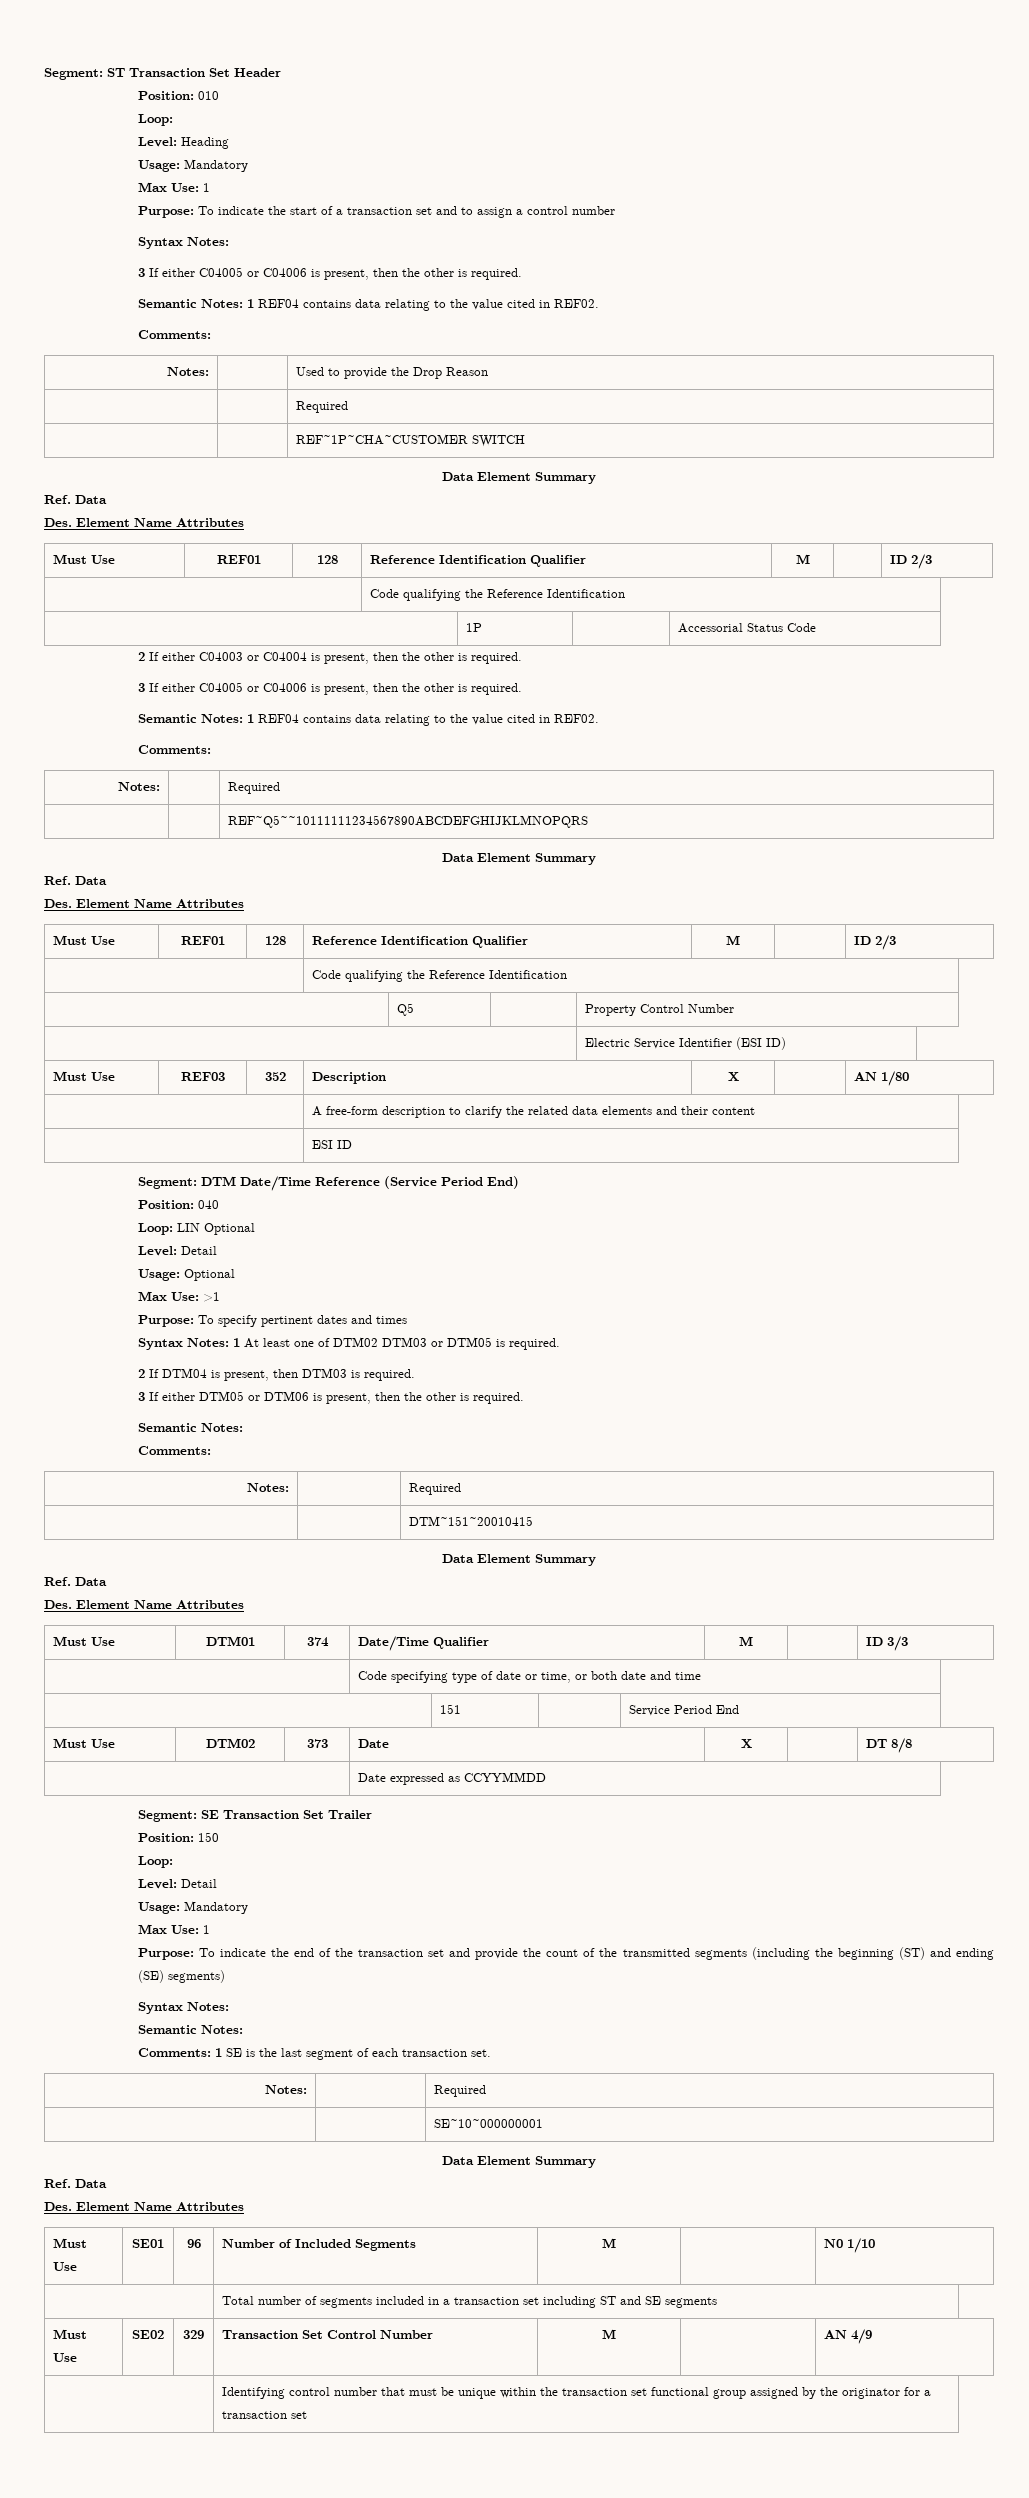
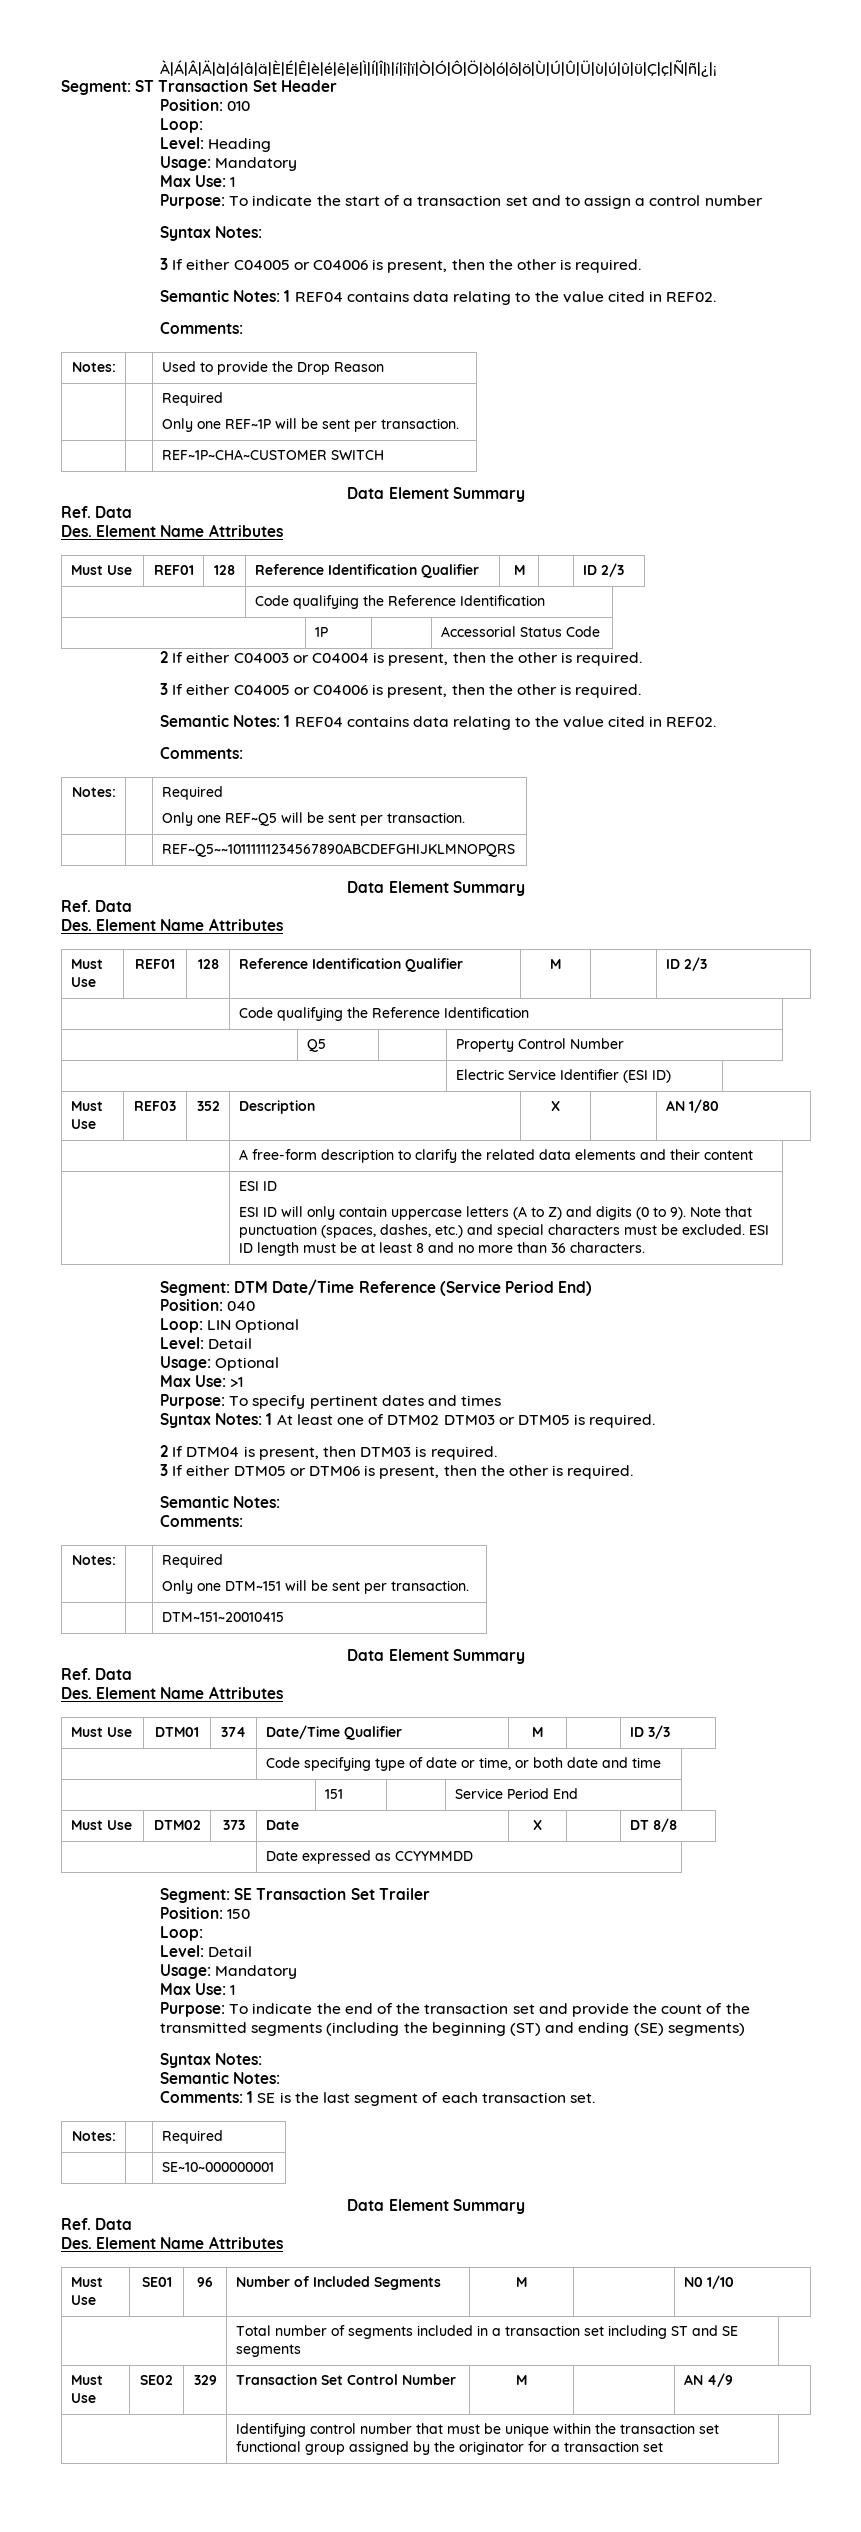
(44, 74) none -> [160,60,718,77] À|Á|Â|Ä|à|á|â|ä|È|É|Ê|è|é|ê|ë|Ì|Í|Î|ì|í|î|ï|Ò|Ó|Ô|Ö|ò|ó|ô|ö|Ù|Ú|Û|Ü|ù|ú|û|ü|Ç|ç|Ñ|ñ|¿|¡ //
(349, 407) none -> [161,418,459,432] // Only one REF~1P will be sent per transaction.
(281, 788) none -> [161,812,465,826] // Only one REF~Q5 will be sent per transaction.
(353, 1144) none -> [238,1206,752,1220] [238,1224,769,1238] [238,1242,645,1256] // ESI ID will only contain uppercase letters (A to Z) and digits (0 to 9). Note that punctuation (spaces, dashes, etc.) and special characters must be excluded. ESI ID length must be at least 8 and no more than 36 characters.
(462, 1489) none -> [161,1580,469,1594] // Only one DTM~151 will be sent per transaction.

